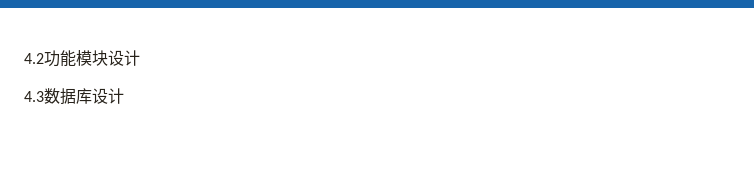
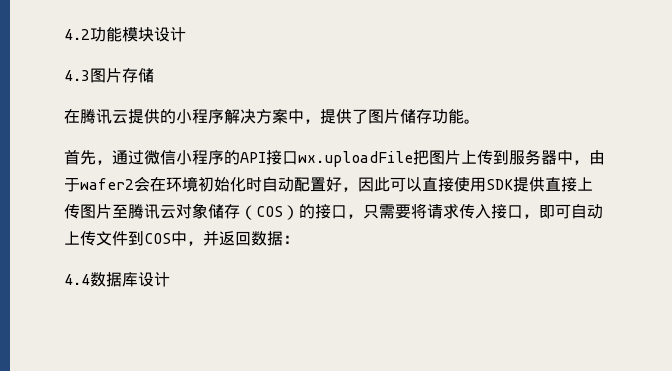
(44, 96) none -> [90,68,154,83] [64,109,480,124] [64,149,605,167] [64,176,593,192] [64,203,603,220] [64,230,299,246] [64,274,90,285] 图片存储 // 在腾讯云提供的小程序解决方案中，提供了图片储存功能。 // 首先，通过微信小程序的API接口wx.uploadFile把图片上传到服务器中，由于wafer2会在环境初始化时自动配置好，因此可以直接使用SDK提供直接上传图片至腾讯云对象储存（COS）的接口，只需要将请求传入接口，即可自动上传文件到COS中，并返回数据： // 4.4

